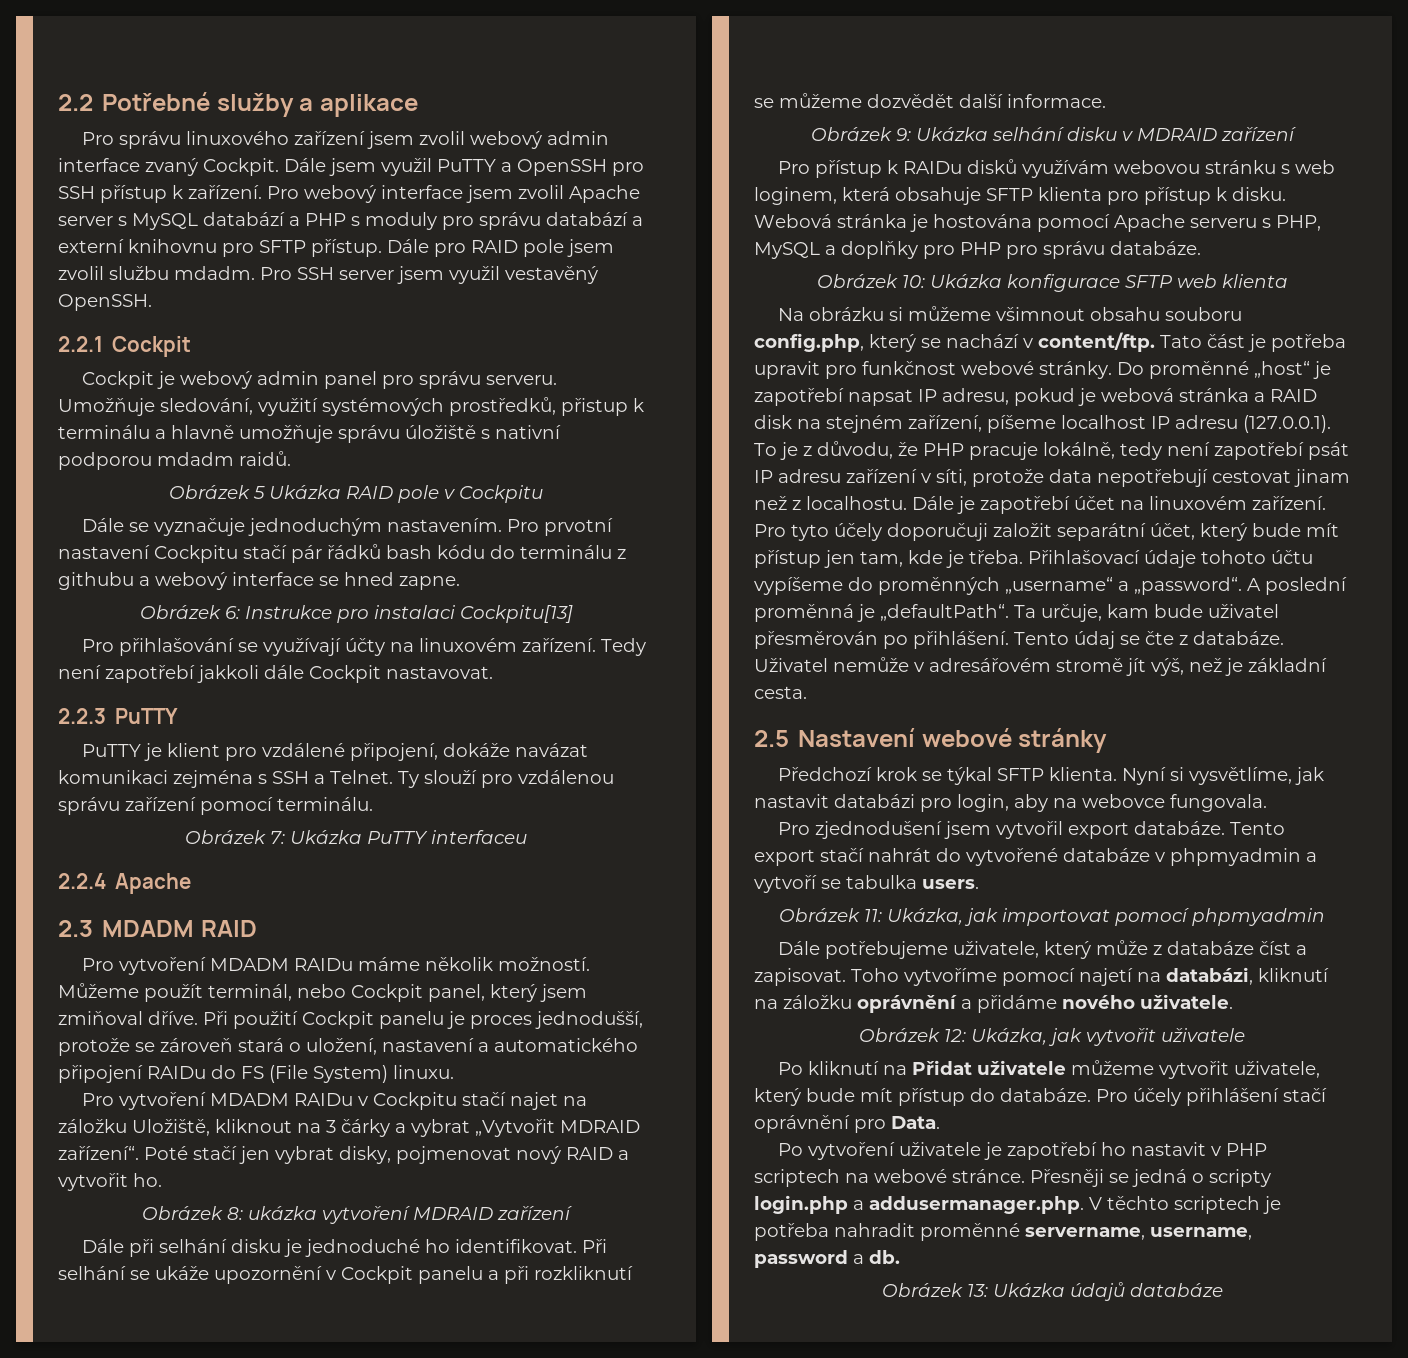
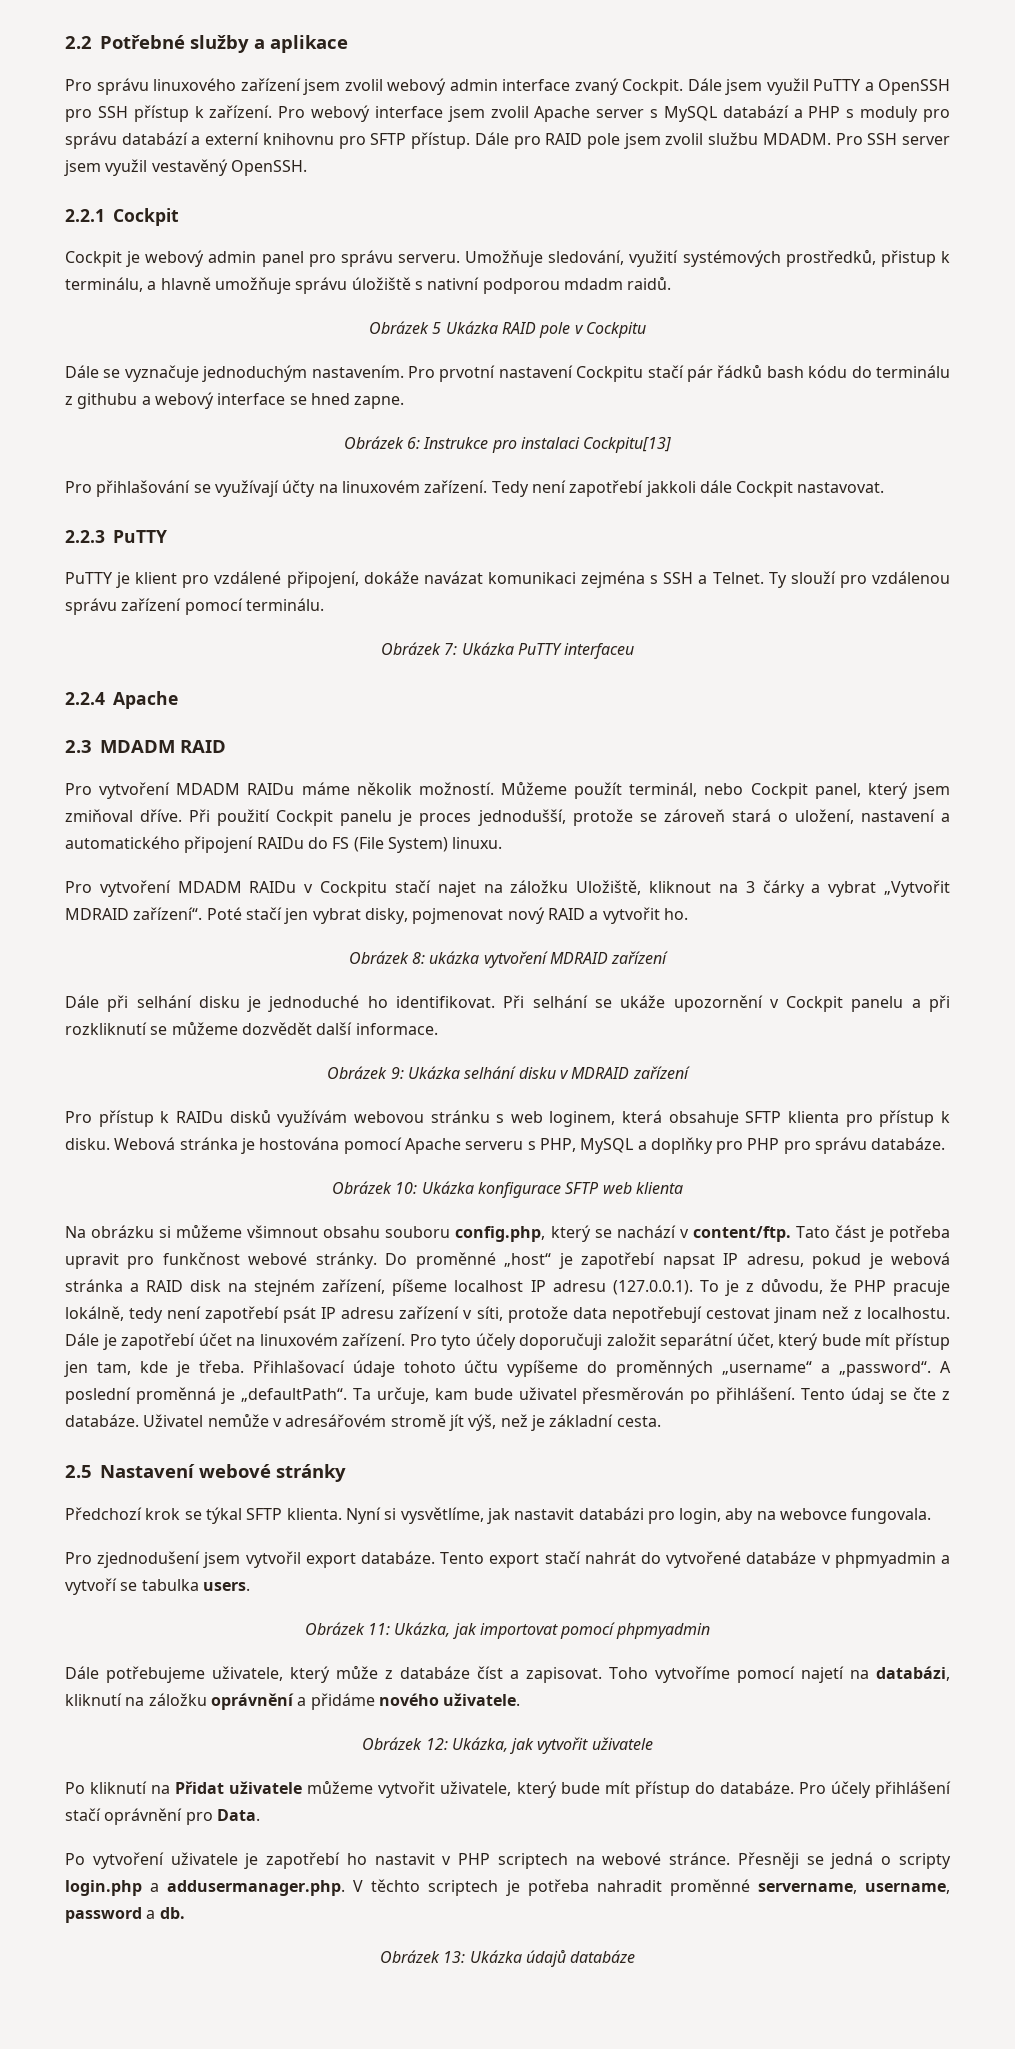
[174,266,255,280] mdadm. -> [762,133,831,145] MDADM.
[58,425,150,439] terminálu -> [65,277,143,292] terminálu,

